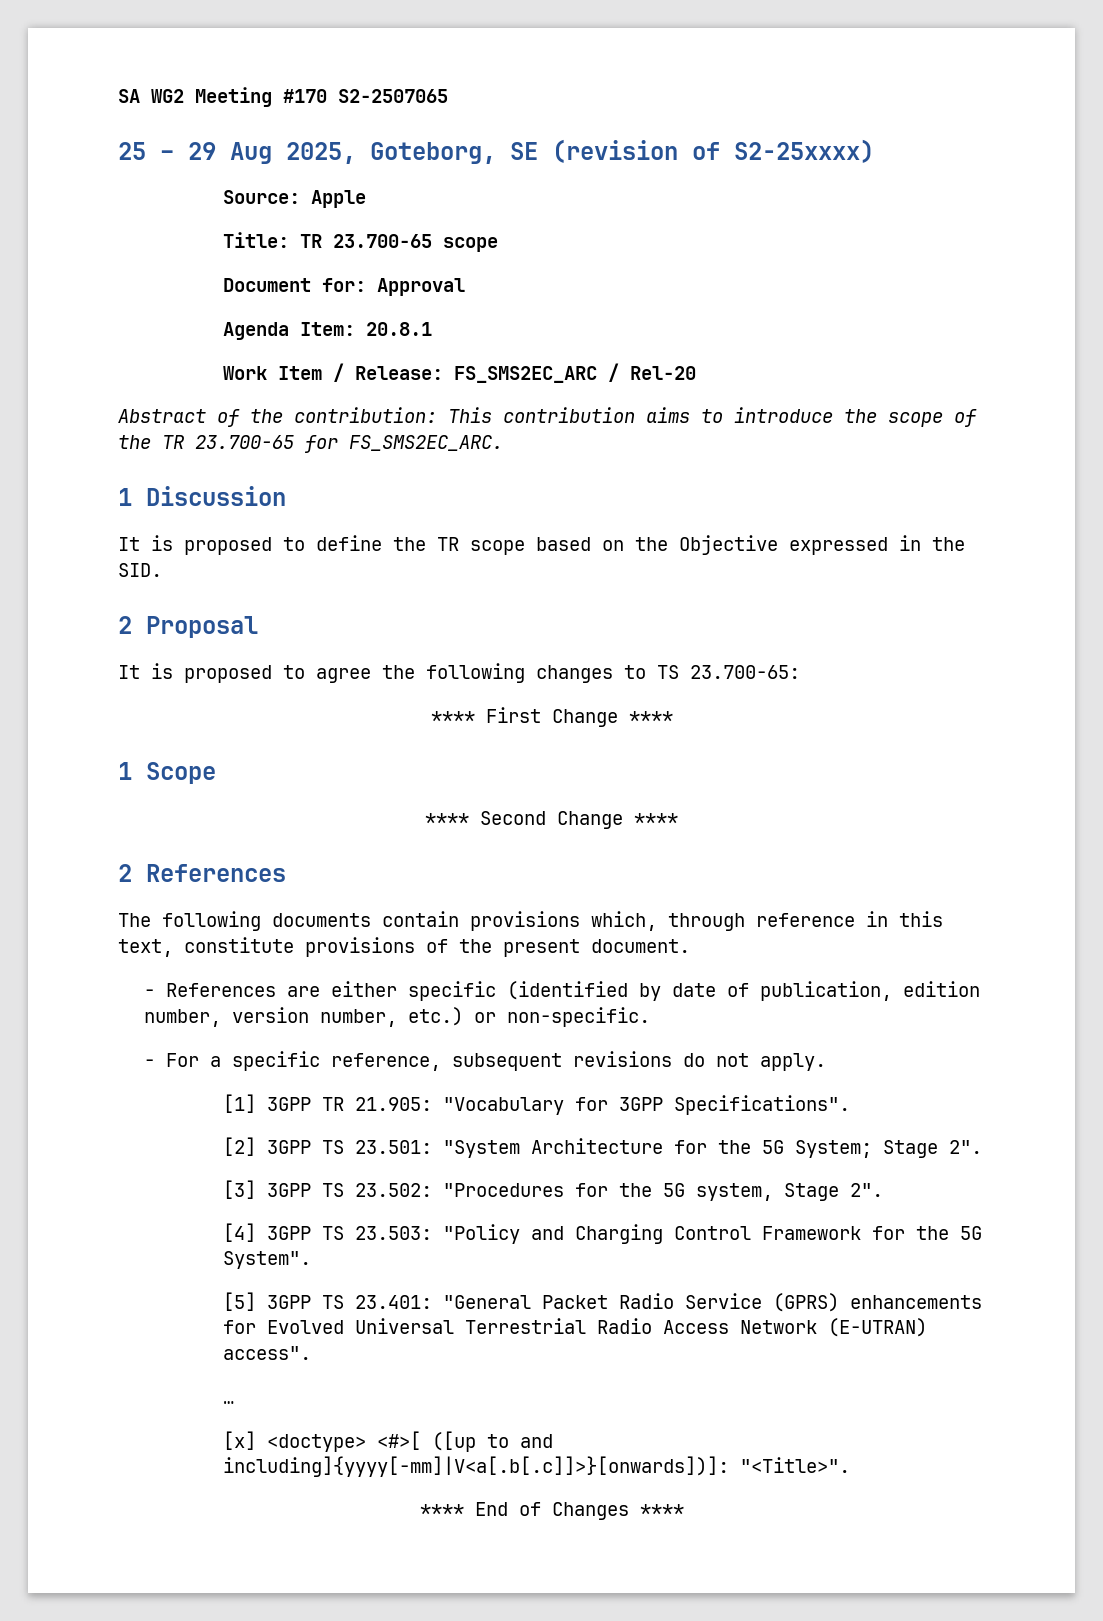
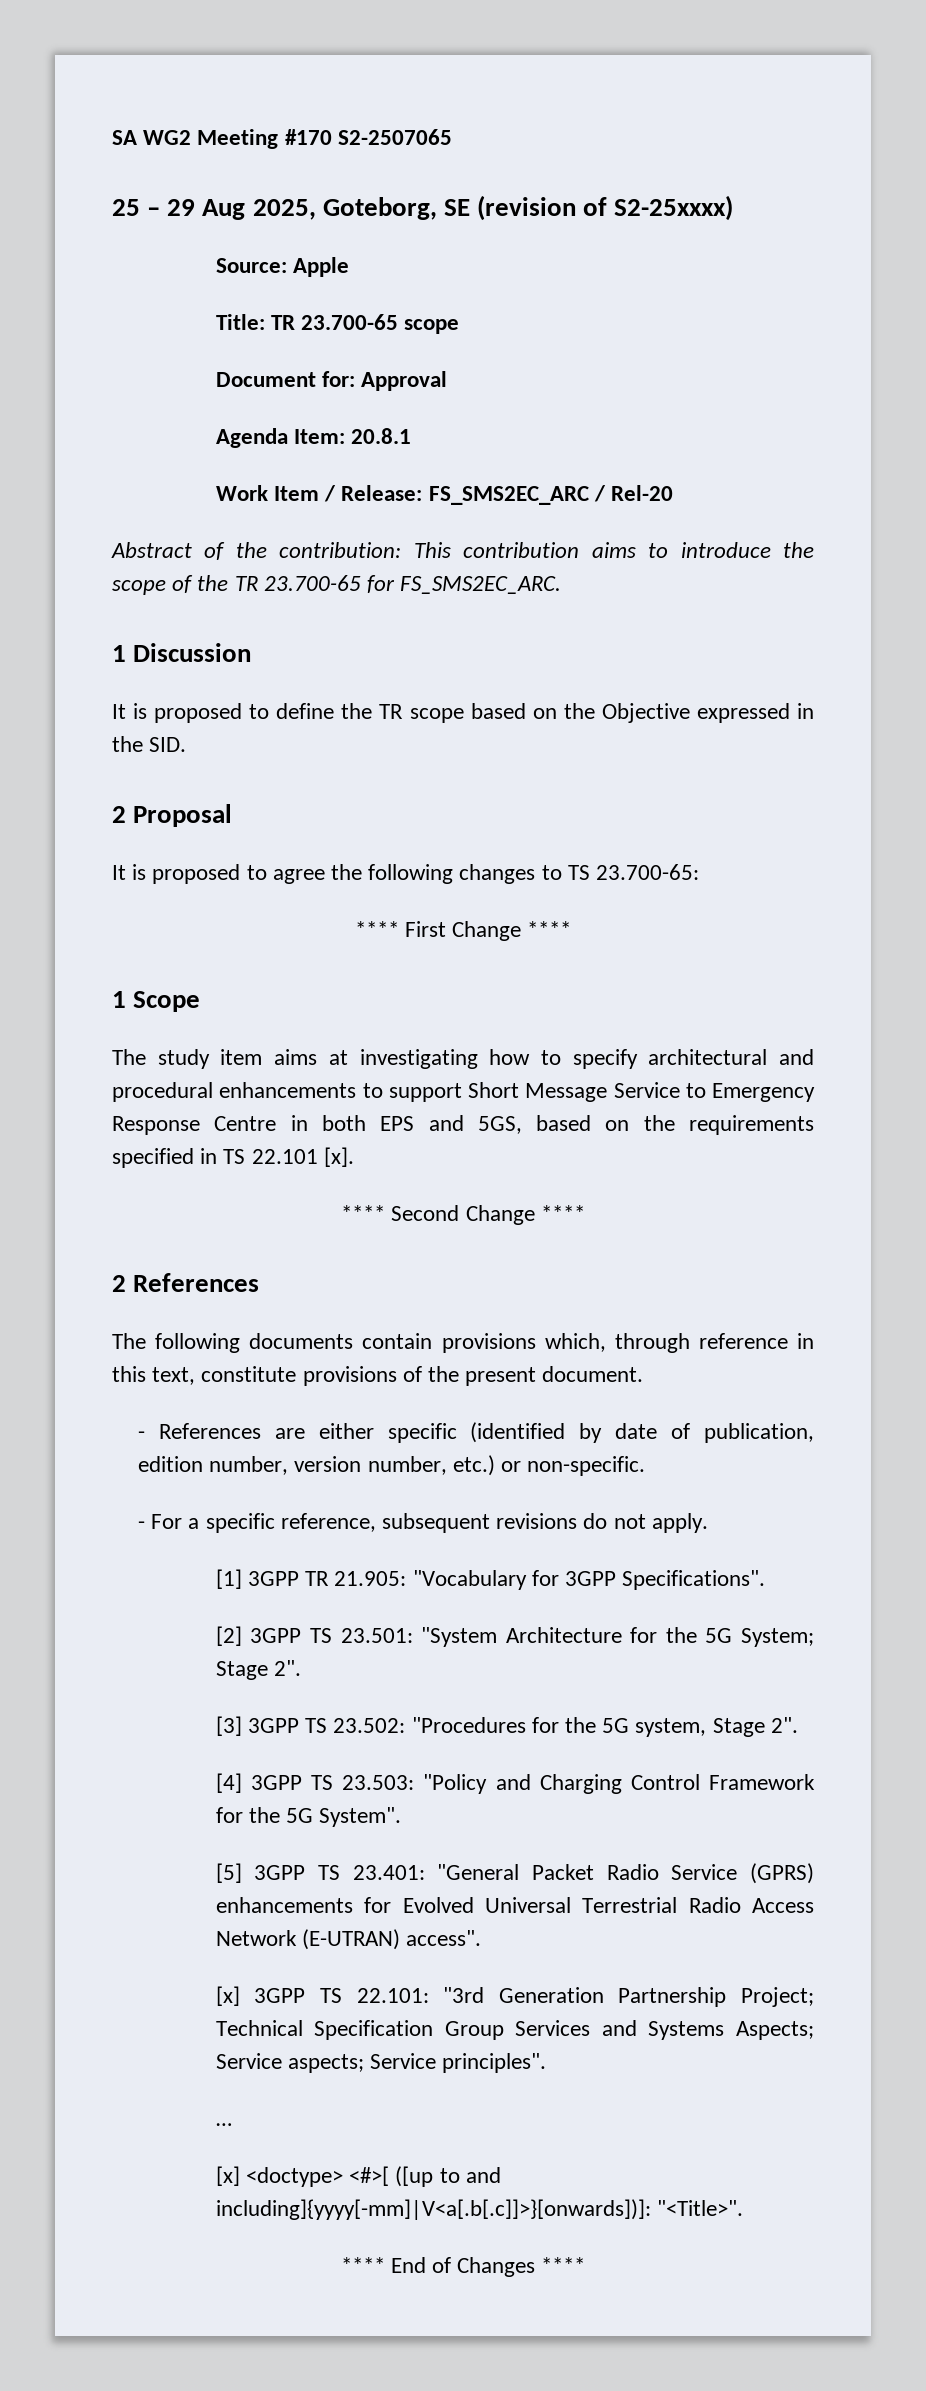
(216, 773) none -> [112,1049,814,1069] [112,1082,815,1102] [112,1115,814,1135] [112,1147,354,1168] // The study item aims at investigating how to specify architectural and procedural enhancements to support Short Message Service to Emergency Response Centre in both EPS and 5GS, based on the requirements specified in TS 22.101 [x].
(312, 1353) none -> [215,1986,814,2007] [215,2020,815,2040] [215,2053,547,2073] // [x] 3GPP TS 22.101: "3rd Generation Partnership Project; Technical Specification Group Services and Systems Aspects; Service aspects; Service principles".

